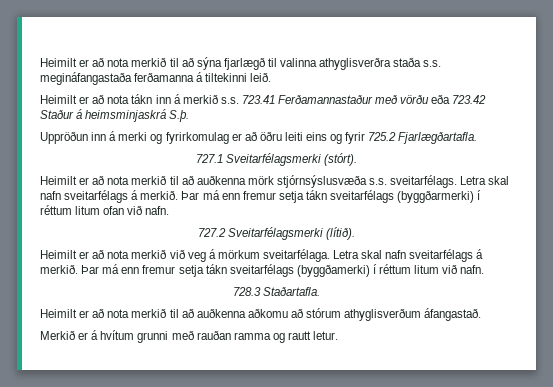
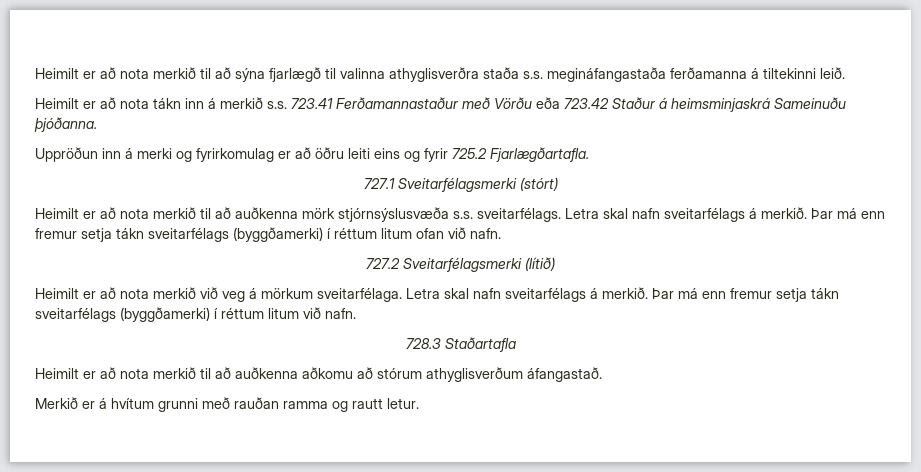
[400,95,430,104] vörðu -> [494,97,532,109] Vörðu
[169,110,190,122] S.þ. -> [774,97,846,109] [34,117,97,132] Sameinuðu þjóðanna.
[324,153,358,166] (stórt). -> [519,177,558,191] (stórt)
[397,190,475,203] (byggðarmerki) -> [233,227,323,242] (byggðamerki)
[326,227,356,240] (lítið). -> [525,257,555,271] (lítið)
[263,287,321,296] Staðartafla. -> [444,337,516,352] Staðartafla

